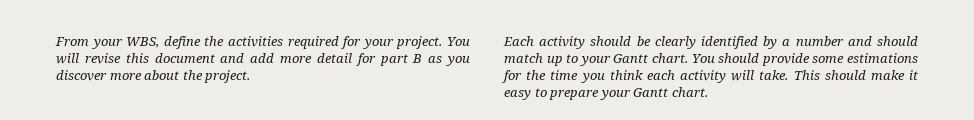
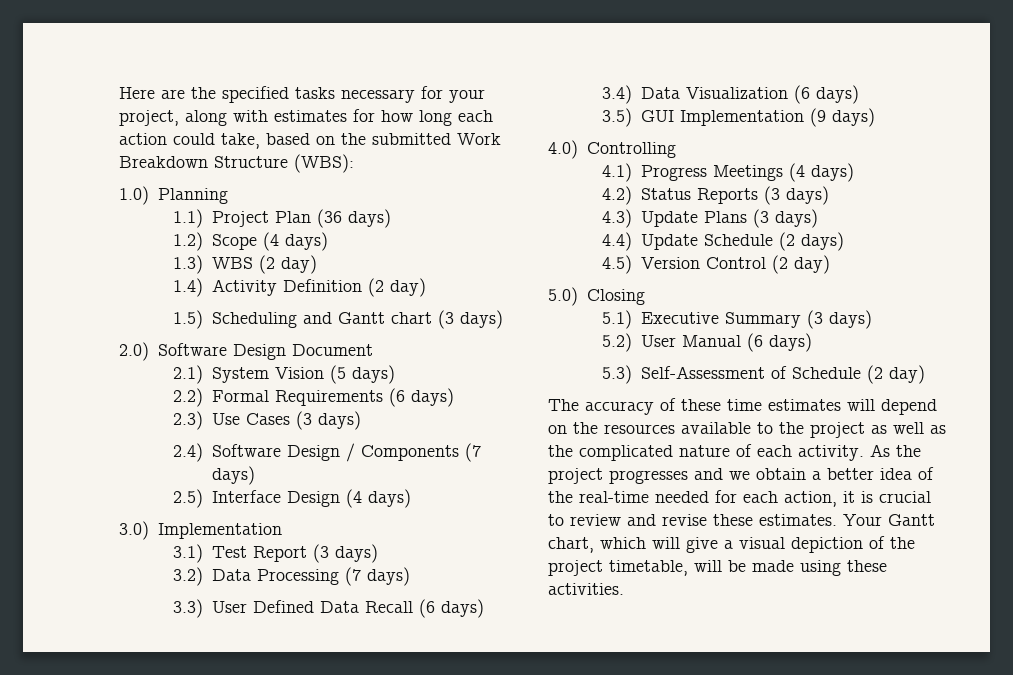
[55,36,471,49] [56,53,470,66] [56,70,251,83] [503,36,918,49] [504,53,918,66] [502,70,918,83] [504,87,708,100] From your WBS, define the activities required for your project. You will revise this document and add more detail for part B as you discover more about the project. // Each activity should be clearly identified by a number and should match up to your Gantt chart. You should provide some estimations for the time you think each activity will take. This should make it easy to prepare your Gantt chart. -> [119,86,485,103] [119,109,493,126] [119,133,501,149] [119,154,354,173] [119,186,228,205] [172,209,391,228] [172,232,328,251] [172,255,317,274] [172,278,426,297] [172,310,503,329] [119,342,373,361] [172,365,395,384] [172,388,454,407] [172,411,361,430] [172,443,481,462] [211,466,255,485] [172,489,411,508] [119,521,282,540] [172,544,378,563] [172,567,410,586] [172,599,484,618] [601,85,859,104] [601,108,875,127] [548,140,676,159] [601,163,854,182] [601,186,829,205] [601,209,818,228] [601,232,844,251] [601,255,830,274] [548,287,645,306] [601,310,872,329] [601,333,812,352] [601,365,925,384] [548,398,937,415] [548,422,946,438] [548,444,921,461] [548,467,934,484] [548,490,931,507] [548,514,935,526] [548,536,915,553] [548,560,887,576] [548,583,624,595] Here are the specified tasks necessary for your project, along with estimates for how long each action could take, based on the submitted Work Breakdown Structure (WBS): // 1.0) Planning // 1.1) Project Plan (36 days) // 1.2) Scope (4 days) // 1.3) WBS (2 day) // 1.4) Activity Definition (2 day) // 1.5) Scheduling and Gantt chart (3 days) // 2.0) Software Design Document // 2.1) System Vision (5 days) // 2.2) Formal Requirements (6 days) // 2.3) Use Cases (3 days) // 2.4) Software Design / Components (7 days) // 2.5) Interface Design (4 days) // 3.0) Implementation // 3.1) Test Report (3 days) // 3.2) Data Processing (7 days) // 3.3) User Defined Data Recall (6 days) // 3.4) Data Visualization (6 days) // 3.5) GUI Implementation (9 days) // 4.0) Controlling // 4.1) Progress Meetings (4 days) // 4.2) Status Reports (3 days) // 4.3) Update Plans (3 days) // 4.4) Update Schedule (2 days) // 4.5) Version Control (2 day) // 5.0) Closing // 5.1) Executive Summary (3 days) // 5.2) User Manual (6 days) // 5.3) Self-Assessment of Schedule (2 day) // The accuracy of these time estimates will depend on the resources available to the project as well as the complicated nature of each activity. As the project progresses and we obtain a better idea of the real-time needed for each action, it is crucial to review and revise these estimates. Your Gantt chart, which will give a visual depiction of the project timetable, will be made using these activities.

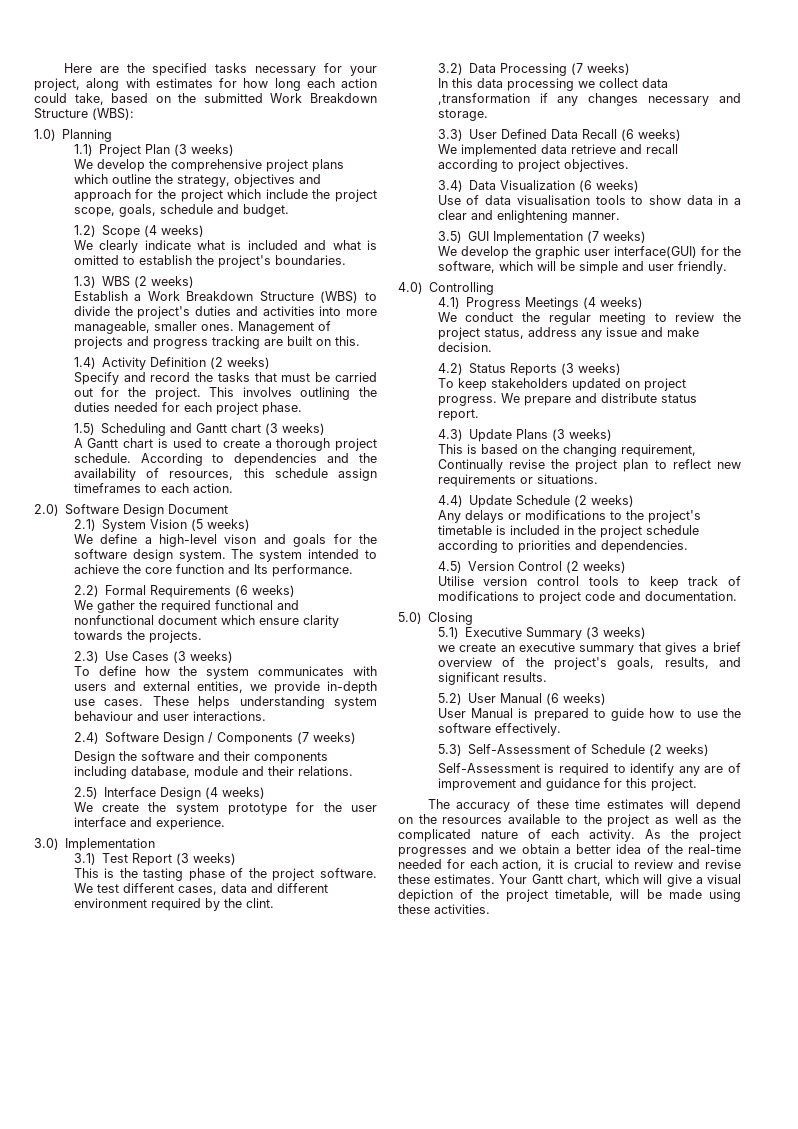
[316,209,391,228] [172,232,328,251] [172,255,317,274] [172,278,426,297] (36 days) // 1.2) Scope (4 days) // 1.3) WBS (2 day) // 1.4) Activity Definition (2 day) -> [174,144,235,156] [73,159,344,172] [73,174,321,187] [73,189,377,202] [73,204,289,217] [73,225,205,238] [73,240,378,253] [73,255,346,268] [73,276,195,288] [73,291,377,303] [73,306,377,319] [73,321,331,334] [73,336,360,349] [73,357,271,370] [73,372,378,385] [73,387,377,400] [73,402,302,415] (3 weeks) // We develop the comprehensive project plans which outline the strategy, objectives and approach for the project which include the project scope, goals, schedule and budget. // 1.2) Scope (4 weeks) // We clearly indicate what is included and what is omitted to establish the project's boundaries. // 1.3) WBS (2 weeks) // Establish a Work Breakdown Structure (WBS) to divide the project's duties and activities into more manageable, smaller ones. Management of projects and progress tracking are built on this. // 1.4) Activity Definition (2 weeks) // Specify and record the tasks that must be carried out for the project. This involves outlining the duties needed for each project phase.
[459,310,503,329] days) -> [282,423,326,435] [73,438,377,451] [73,453,377,466] [73,468,377,481] [73,483,233,493] weeks) // A Gantt chart is used to create a thorough project schedule. According to dependencies and the availability of resources, this schedule assign timeframes to each action.
[351,365,395,384] [172,388,454,407] [172,411,361,430] days) // 2.2) Formal Requirements (6 days) // 2.3) Use Cases (3 days) -> [207,519,251,531] [73,534,378,547] [73,549,377,562] [73,564,353,577] [73,585,296,598] [73,600,299,613] [73,615,339,628] [73,630,202,643] [73,651,234,663] [73,666,377,679] [73,681,377,694] [73,696,377,709] [73,711,266,721] weeks) // We define a high-level vison and goals for the software design system. The system intended to achieve the core function and Its performance. // 2.2) Formal Requirements (6 weeks) // We gather the required functional and nonfunctional document which ensure clarity towards the projects. // 2.3) Use Cases (3 weeks) // To define how the system communicates with users and external entities, we provide in-depth use cases. These helps understanding system behaviour and user interactions.
[211,466,255,485] [172,489,411,508] days) // 2.5) Interface Design (4 days) -> [313,732,357,744] [73,751,328,764] [73,766,353,779] [73,787,266,800] [73,802,377,815] [73,817,225,830] weeks) // Design the software and their components including database, module and their relations. // 2.5) Interface Design (4 weeks) // We create the system prototype for the user interface and experience.
[334,544,378,563] [172,567,410,586] days) // 3.2) Data Processing (7 days) -> [193,853,237,865] [73,868,378,881] [73,883,328,895] [73,898,274,911] [437,63,631,76] [437,78,668,91] [437,93,741,106] [437,109,488,121] weeks) // This is the tasting phase of the project software. We test different cases, data and different environment required by the clint. // 3.2) Data Processing (7 weeks) // In this data processing we collect data ,transformation if any changes necessary and storage.
[440,599,484,618] [601,85,859,104] [601,108,875,127] days) // 3.4) Data Visualization (6 days) // 3.5) GUI Implementation (9 days) -> [638,129,682,141] [437,144,678,157] [437,159,629,172] [437,180,640,192] [437,195,741,205] [437,210,620,223] [437,231,647,244] [437,246,741,259] [437,261,727,274] weeks) // We implemented data retrieve and recall according to project objectives. // 3.4) Data Visualization (6 weeks) // Use of data visualisation tools to show data in a clear and enlightening manner. // 3.5) GUI Implementation (7 weeks) // We develop the graphic user interface(GUI) for the software, which will be simple and user friendly.
[810,163,854,182] [601,186,829,205] [601,209,818,228] [601,232,844,251] [601,255,830,274] days) // 4.2) Status Reports (3 days) // 4.3) Update Plans (3 days) // 4.4) Update Schedule (2 days) // 4.5) Version Control (2 day) -> [600,297,644,309] [437,312,741,325] [437,327,699,340] [437,342,492,352] [437,363,622,376] [437,378,686,391] [437,393,697,406] [437,409,479,421] [437,429,613,442] [437,444,696,457] [437,459,741,472] [437,474,598,487] [437,495,635,508] [437,510,701,523] [437,525,699,538] [437,540,688,553] [437,561,627,573] [437,576,741,589] [437,591,737,604] weeks) // We conduct the regular meeting to review the project status, address any issue and make decision. // 4.2) Status Reports (3 weeks) // To keep stakeholders updated on project progress. We prepare and distribute status report. // 4.3) Update Plans (3 weeks) // This is based on the changing requirement, Continually revise the project plan to reflect new requirements or situations. // 4.4) Update Schedule (2 weeks) // Any delays or modifications to the project's timetable is included in the project schedule according to priorities and dependencies. // 4.5) Version Control (2 weeks) // Utilise version control tools to keep track of modifications to project code and documentation.
[828,310,872,329] [601,333,812,352] days) // 5.2) User Manual (6 days) -> [603,627,647,639] [437,642,741,655] [437,657,741,670] [437,672,547,685] [437,693,607,705] [437,708,741,721] [437,723,561,736] weeks) // we create an executive summary that gives a brief overview of the project's goals, results, and significant results. // 5.2) User Manual (6 weeks) // User Manual is prepared to guide how to use the software effectively.
[888,365,925,384] day) -> [666,744,710,756] [437,763,741,776] [437,778,697,791] weeks) // Self-Assessment is required to identify any are of improvement and guidance for this project.

